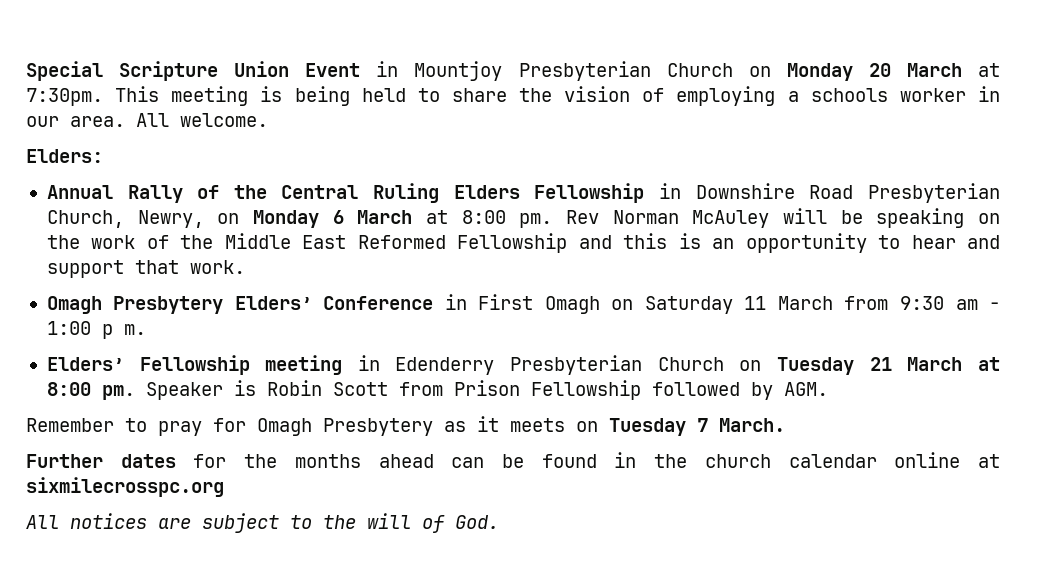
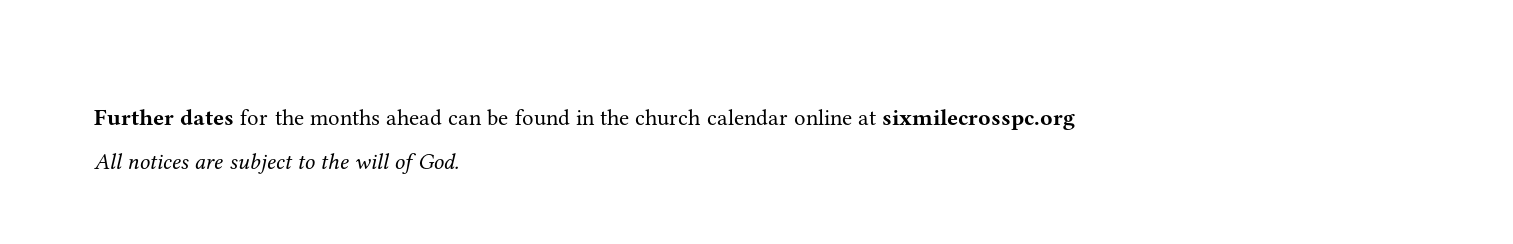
[26,61,1001,81] [26,86,1000,106] [26,113,268,127] [26,149,103,163] [46,183,1000,203] [46,208,1000,228] [46,233,1001,253] [46,260,245,278] [46,294,1001,314] [46,321,146,339] [46,355,1000,375] [46,380,828,400] [26,416,785,436] Special Scripture Union Event in Mountjoy Presbyterian Church on Monday 20 March at 7:30pm. This meeting is being held to share the vision of employing a schools worker in our area. All welcome. // Elders: // Annual Rally of the Central Ruling Elders Fellowship in Downshire Road Presbyterian Church, Newry, on Monday 6 March at 8:00 pm. Rev Norman McAuley will be speaking on the work of the Middle East Reformed Fellowship and this is an opportunity to hear and support that work. // Omagh Presbytery Elders’ Conference in First Omagh on Saturday 11 March from 9:30 am - 1:00 p m. // Elders’ Fellowship meeting in Edenderry Presbyterian Church on Tuesday 21 March at 8:00 pm. Speaker is Robin Scott from Prison Fellowship followed by AGM. // Remember to pray for Omagh Presbytery as it meets on Tuesday 7 March. // -> (94, 117) none

